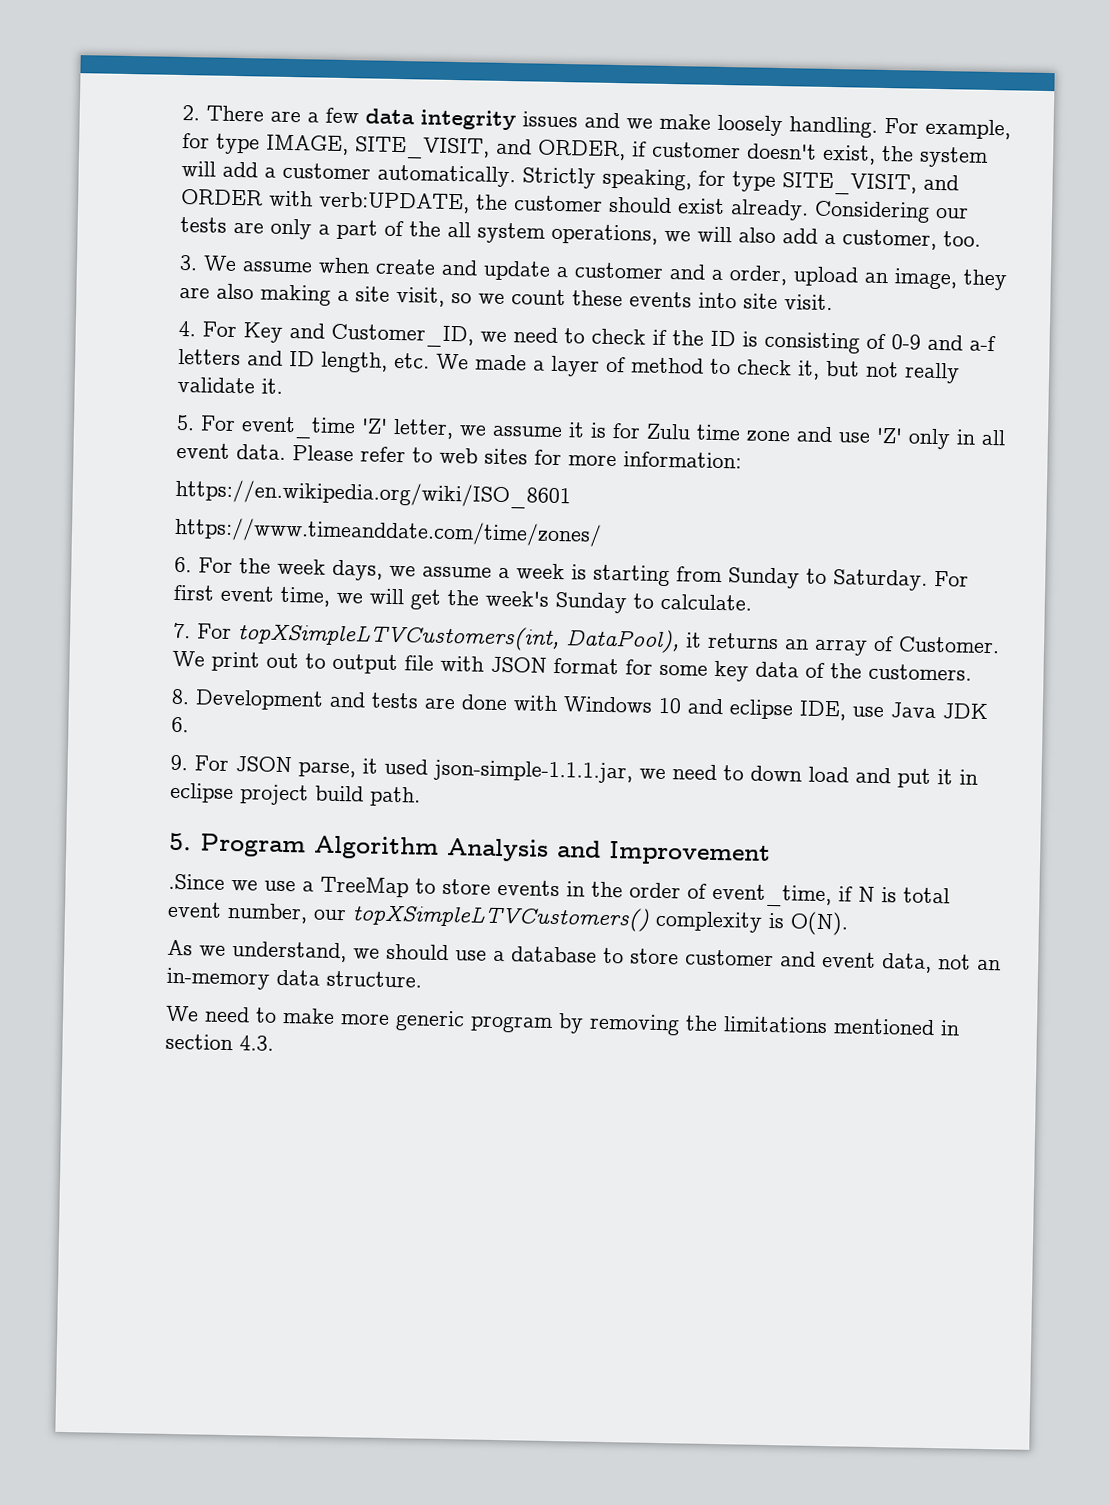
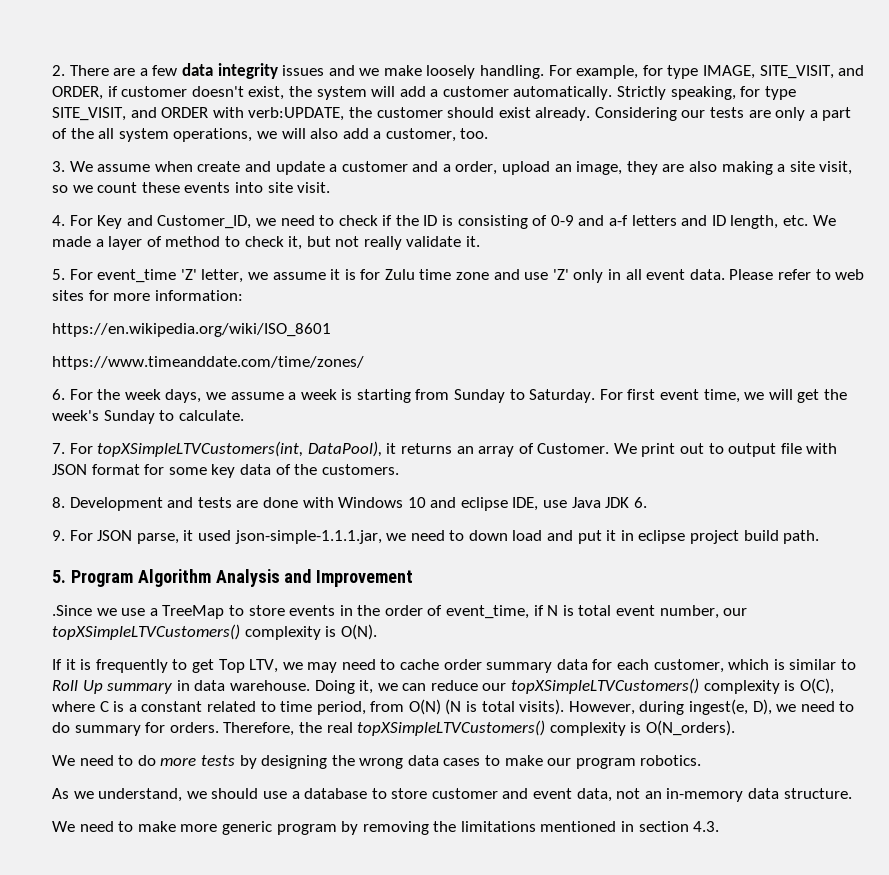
(849, 923) none -> [52,659,856,673] [52,678,834,694] [52,699,855,715] [52,720,735,736] [52,755,702,769] // If it is frequently to get Top LTV, we may need to cache order summary data for each customer, which is similar to Roll Up summary in data warehouse. Doing it, we can reduce our topXSimpleLTVCustomers() complexity is O(C), where C is a constant related to time period, from O(N) (N is total visits). However, during ingest(e, D), we need to do summary for orders. Therefore, the real topXSimpleLTVCustomers() complexity is O(N_orders). // We need to do more tests by designing the wrong data cases to make our program robotics.

